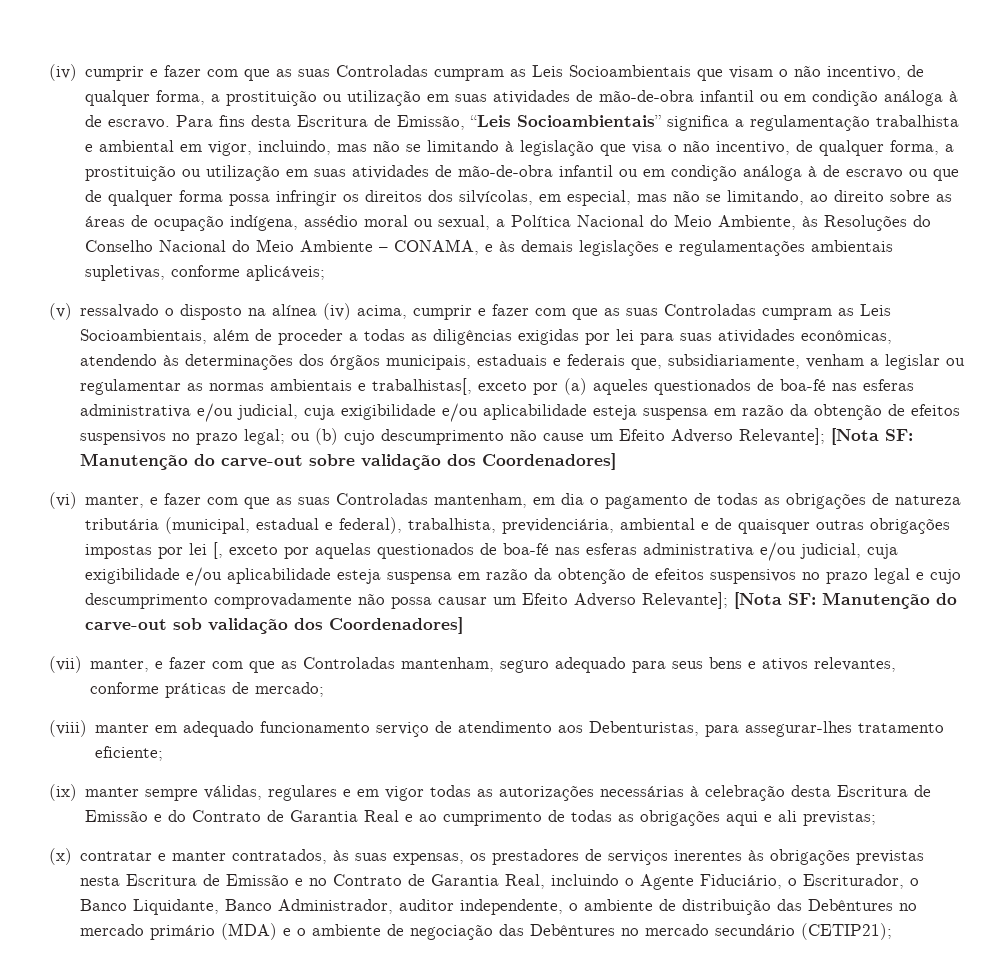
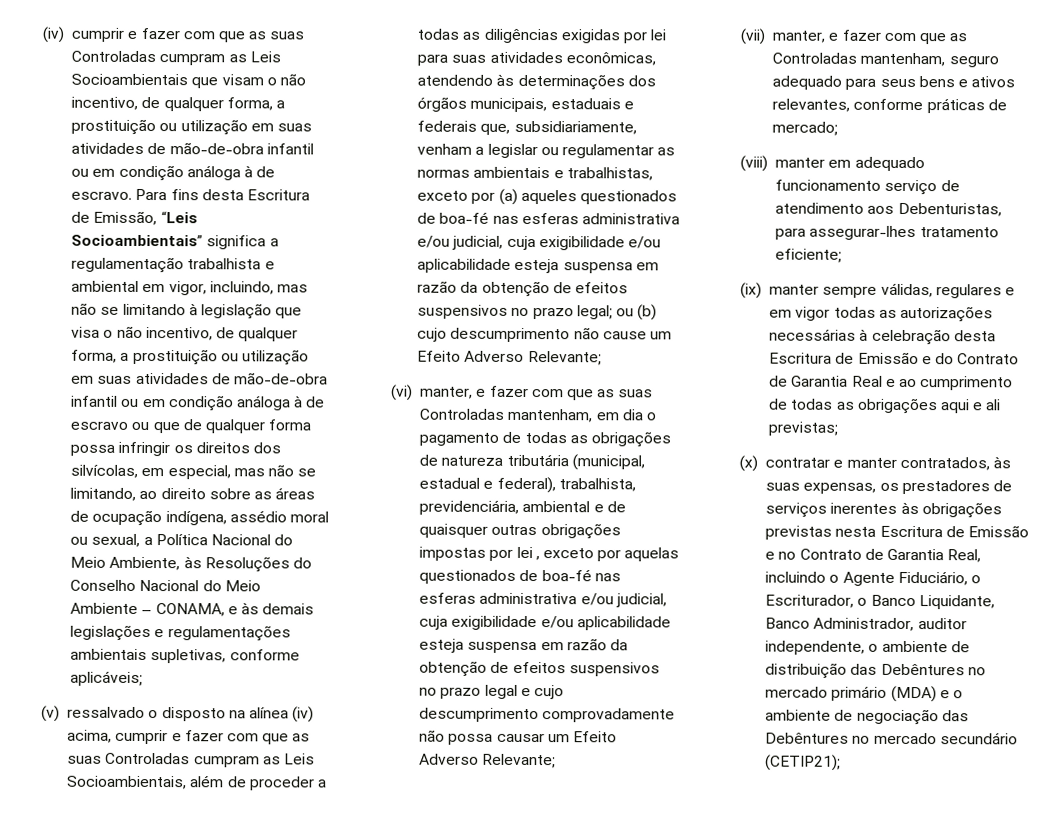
[371,378,472,395] trabalhistas[, -> [566,167,653,181] trabalhistas,
[738,428,913,445] [79,453,616,470] Relevante]; [Nota SF: Manutenção do carve-out sobre validação dos Coordenadores] -> [527,351,602,366] Relevante;
[212,542,223,559] [, -> [534,556,540,561] ,
[641,592,957,609] [84,617,463,634] Relevante]; [Nota SF: Manutenção do carve-out sob validação dos Coordenadores] -> [482,753,557,769] Relevante;

